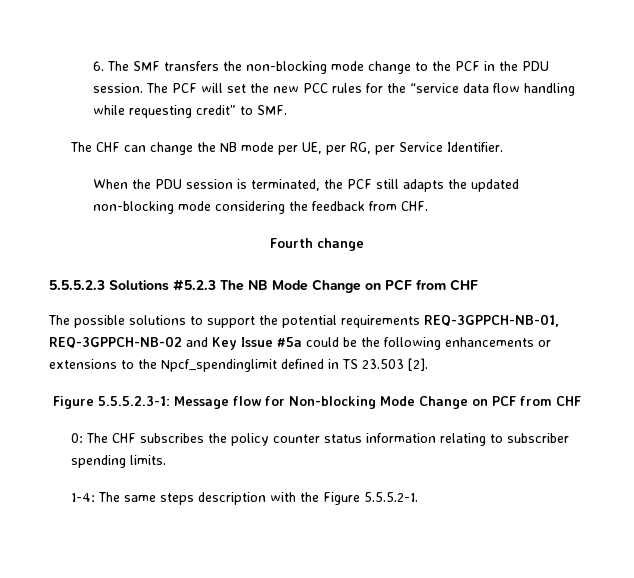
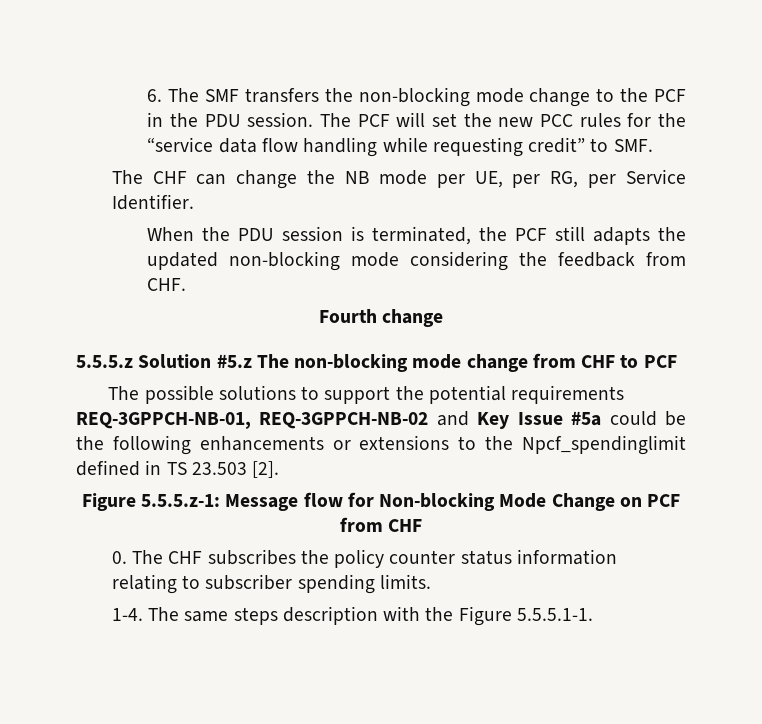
[49,279,478,293] 5.5.5.2.3 Solutions #5.2.3 The NB Mode Change on PCF from CHF -> [76,353,677,372] 5.5.5.z Solution #5.z The non-blocking mode change from CHF to PCF
[98,396,170,406] 5.5.5.2.3-1: -> [141,494,221,507] 5.5.5.z-1:
[71,433,84,443] 0: -> [111,551,127,564] 0.
[71,493,96,502] 1-4: -> [111,608,143,621] 1-4.
[364,492,419,502] 5.5.5.2-1. -> [516,608,593,621] 5.5.5.1-1.

